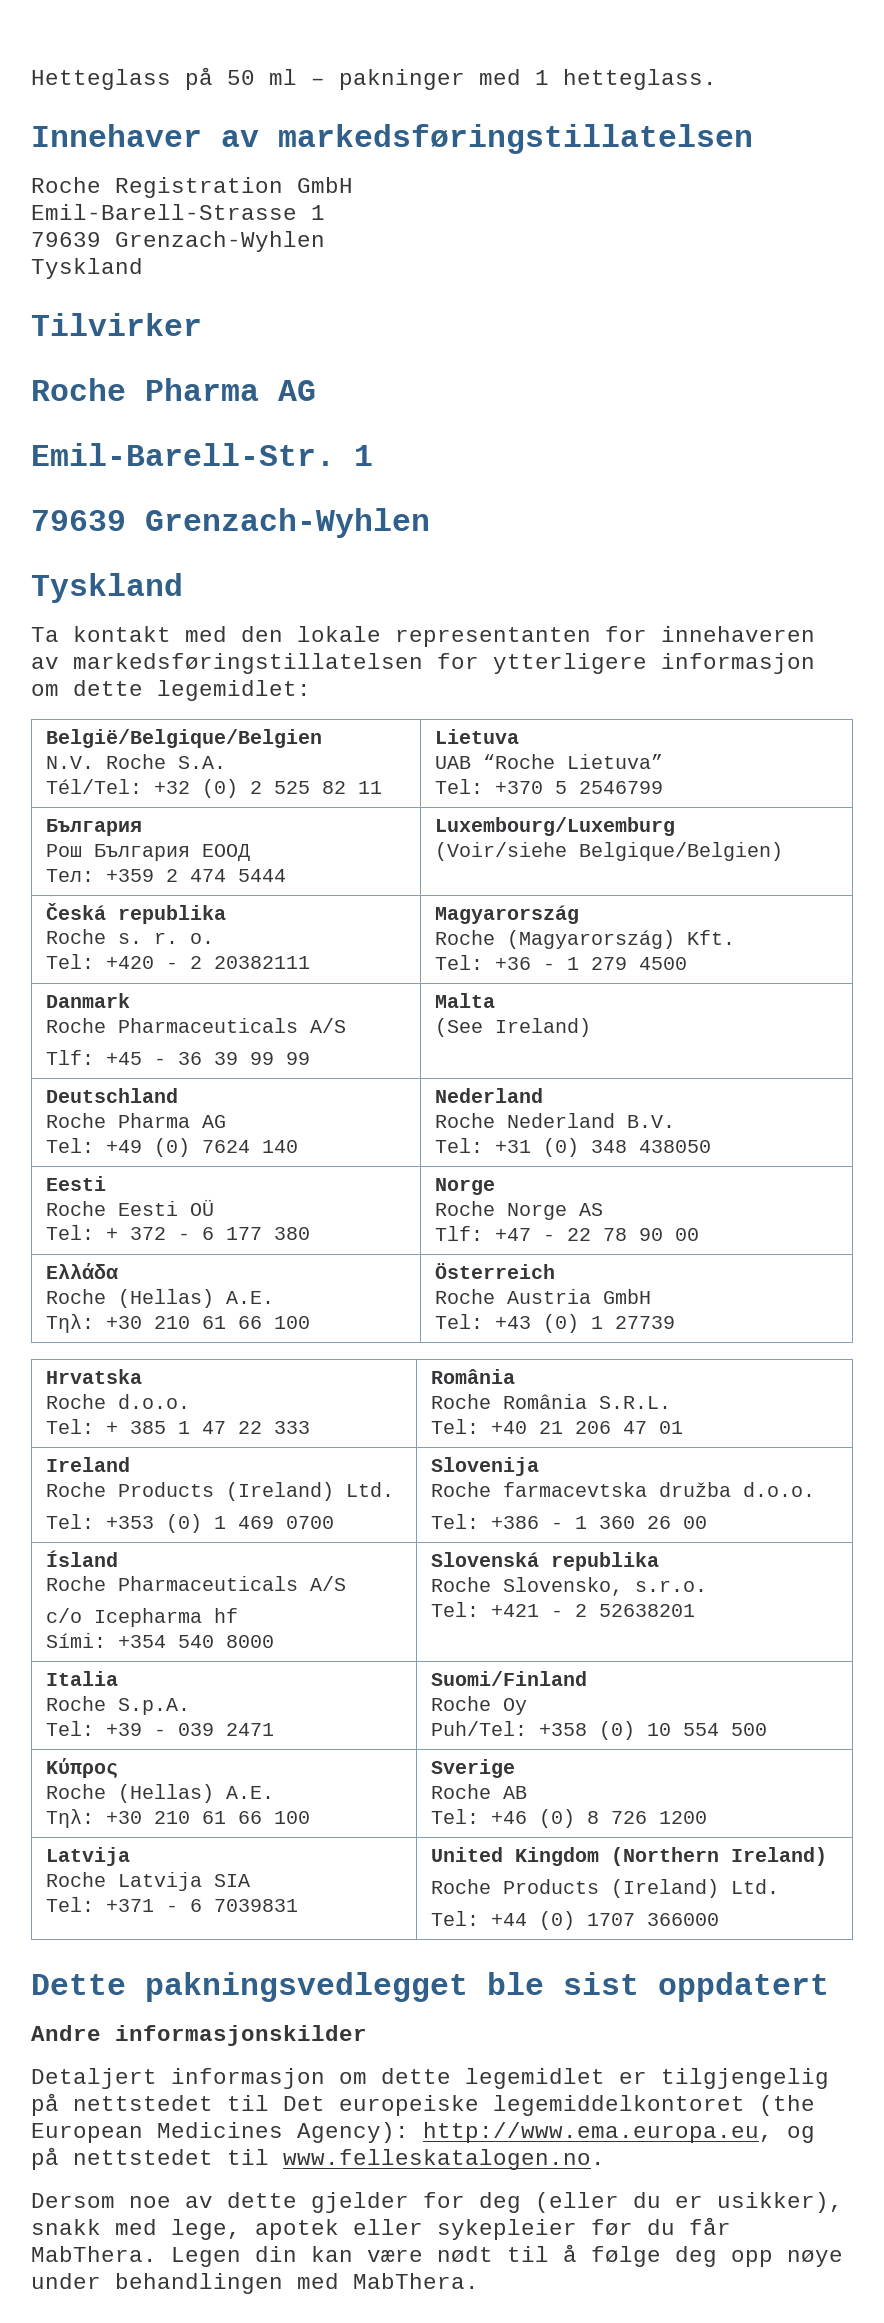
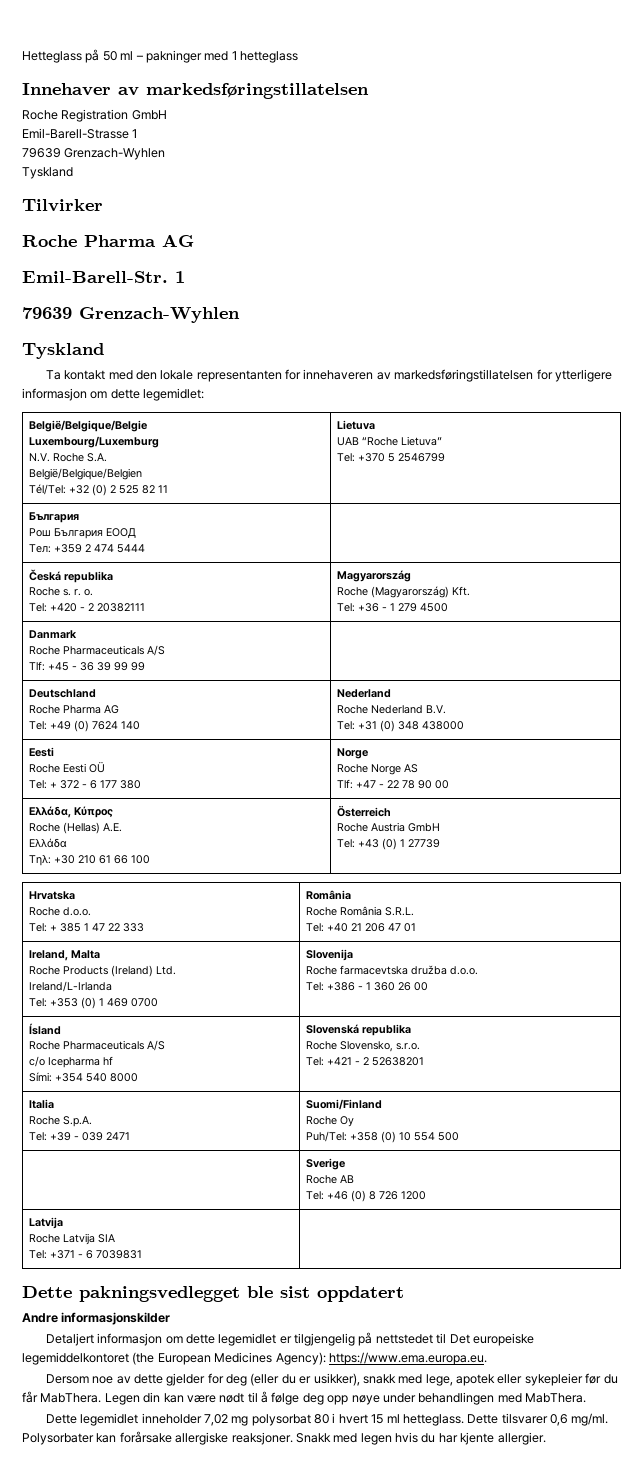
[563,69,717,90] hetteglass. -> [240,51,298,63] hetteglass
[46,729,323,748] België/Belgique/Belgien -> [28,420,147,432] [28,436,159,448] België/Belgique/Belgie // Luxembourg/Luxemburg
(227, 762) none -> [28,468,142,480] // België/Belgique/Belgien
[435,817,676,836] [435,842,784,861] Luxembourg/Luxemburg // (Voir/siehe Belgique/Belgien) -> (145, 548) none
[435,993,496,1008] [435,1018,592,1037] Malta // (See Ireland) -> (145, 666) none
[639,1140,712,1153] 438050 -> [421,721,464,730] 438000
[46,1263,119,1279] [46,1289,275,1308] Ελλάδα // Roche (Hellas) A.E. -> [28,806,113,818] [28,822,122,834] [28,838,67,848] Ελλάδα, Kύπρος // Roche (Hellas) A.E. // Ελλάδα
[46,1457,131,1472] [46,1482,395,1501] Ireland // Roche Products (Ireland) Ltd. -> [28,950,100,961] [28,965,176,977] [28,981,112,992] Ireland, Malta // Roche Products (Ireland) Ltd. // Ireland/L-Irlanda
[46,1758,119,1778] [46,1784,275,1803] [46,1809,311,1828] Kύπρος // Roche (Hellas) A.E. // Τηλ: +30 210 61 66 100 -> (459, 1136) none
[431,1847,828,1866] [431,1879,780,1898] [431,1911,720,1930] United Kingdom (Northern Ireland) // Roche Products (Ireland) Ltd. // Tel: +44 (0) 1707 366000 -> (142, 1254) none
[423,2122,815,2143] [31,2147,605,2170] http://www.ema.europa.eu, og på nettstedet til www.felleskatalogen.no. -> [328,1352,487,1365] https://www.ema.europa.eu.
(479, 2281) none -> [45,1413,609,1426] [22,1431,546,1445] // Dette legemidlet inneholder 7,02 mg polysorbat 80 i hvert 15 ml hetteglass. Dette tilsvarer 0,6 mg/ml. Polysorbater kan forårsake allergiske reaksjoner. Snakk med legen hvis du har kjente allergier.

